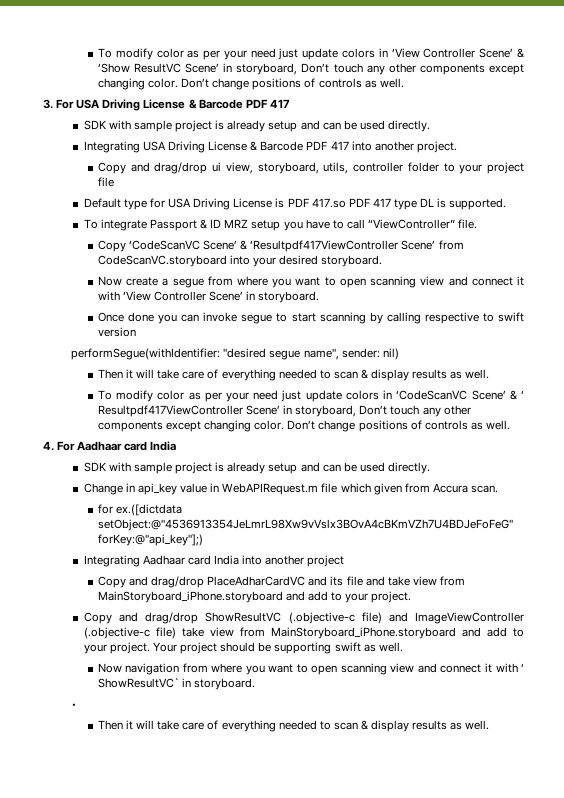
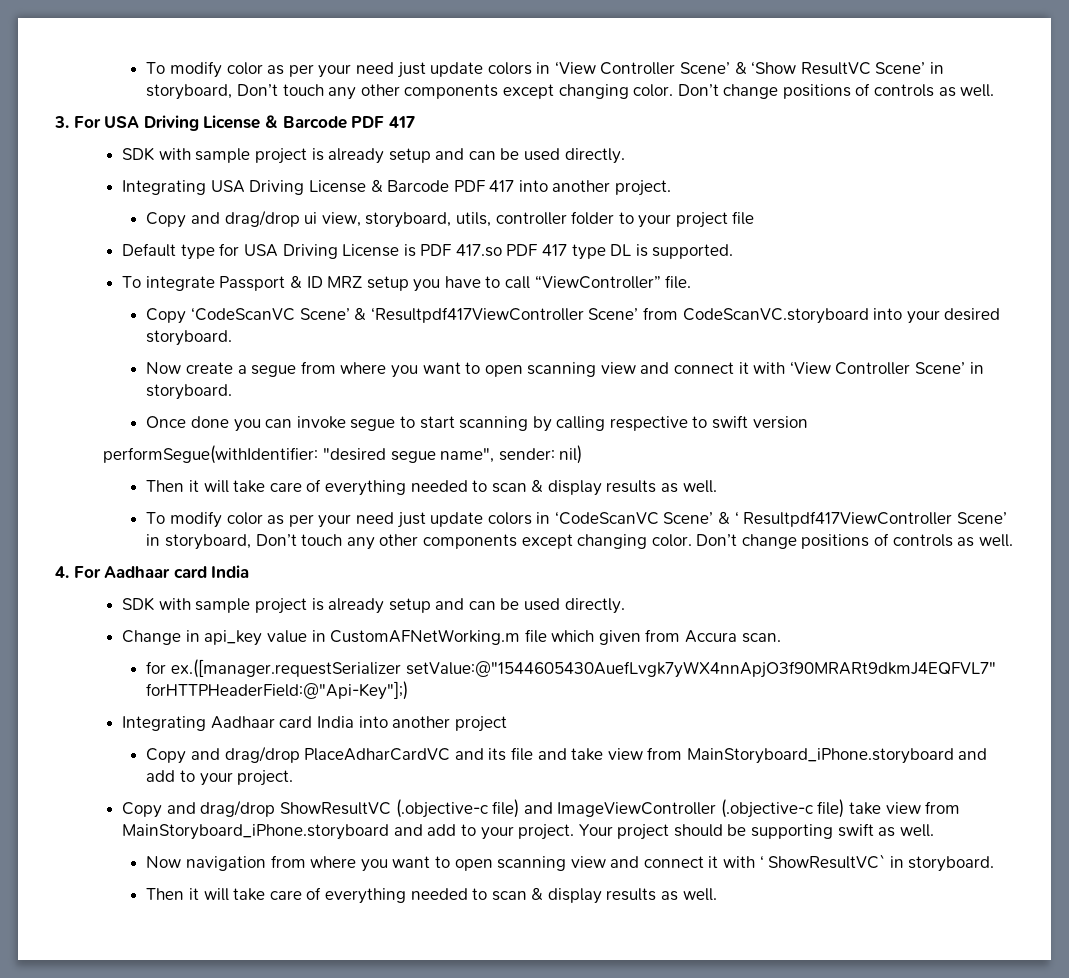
[222,483,319,495] WebAPIRequest.m -> [330,629,521,645] CustomAFNetWorking.m
[116,504,183,516] [97,519,513,531] [97,534,203,546] ex.([dictdata setObject:@"4536913354JeLmrL98Xw9vVslx3BOvA4cBKmVZh7U4BDJeFoFeG" forKey:@"api_key"];) -> [170,659,996,678] [146,681,409,700] ex.([manager.requestSerializer setValue:@"1544605430AuefLvgk7yWX4nnApjO3f90MRARt9dkmJ4EQFVL7" forHTTPHeaderField:@"Api-Key"];)
[71,703,78,708] // • -> (995, 864) none

